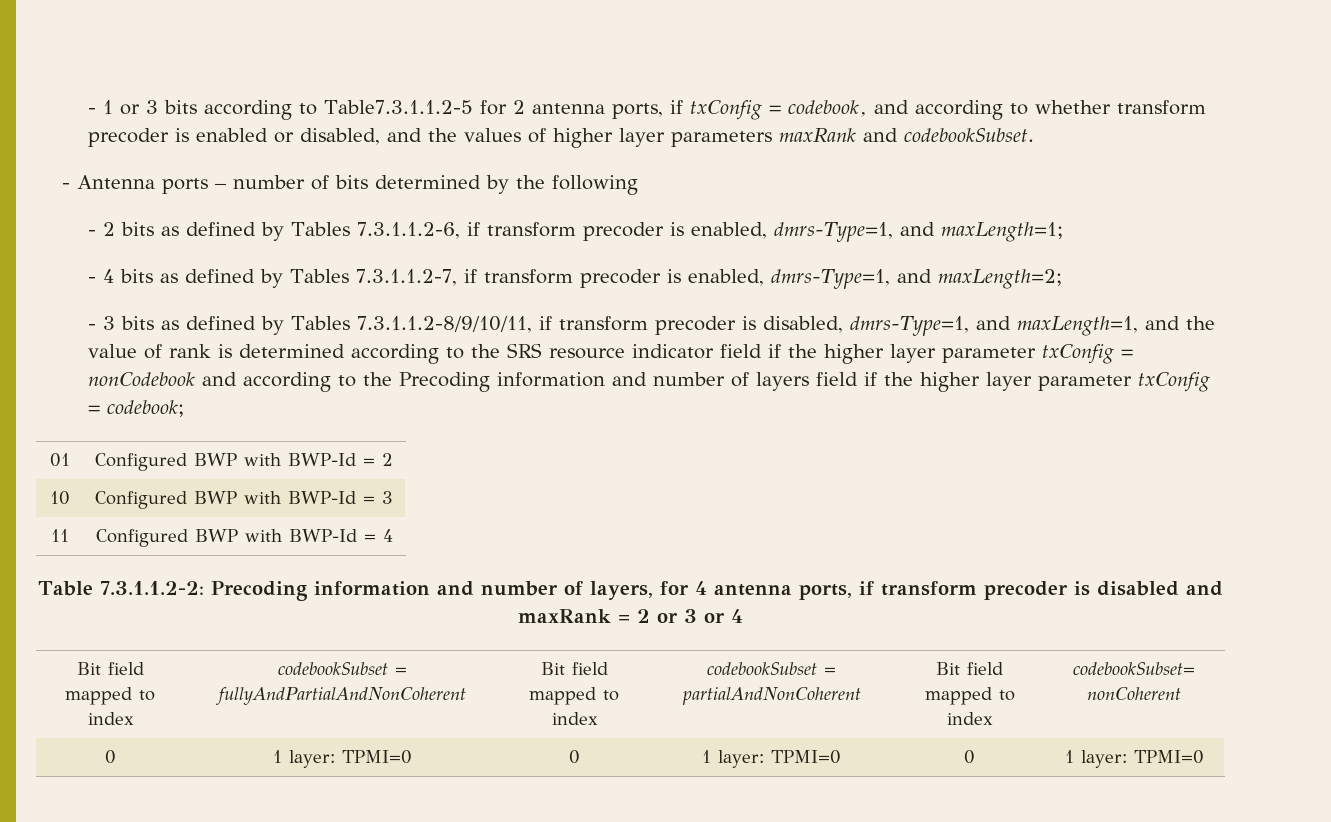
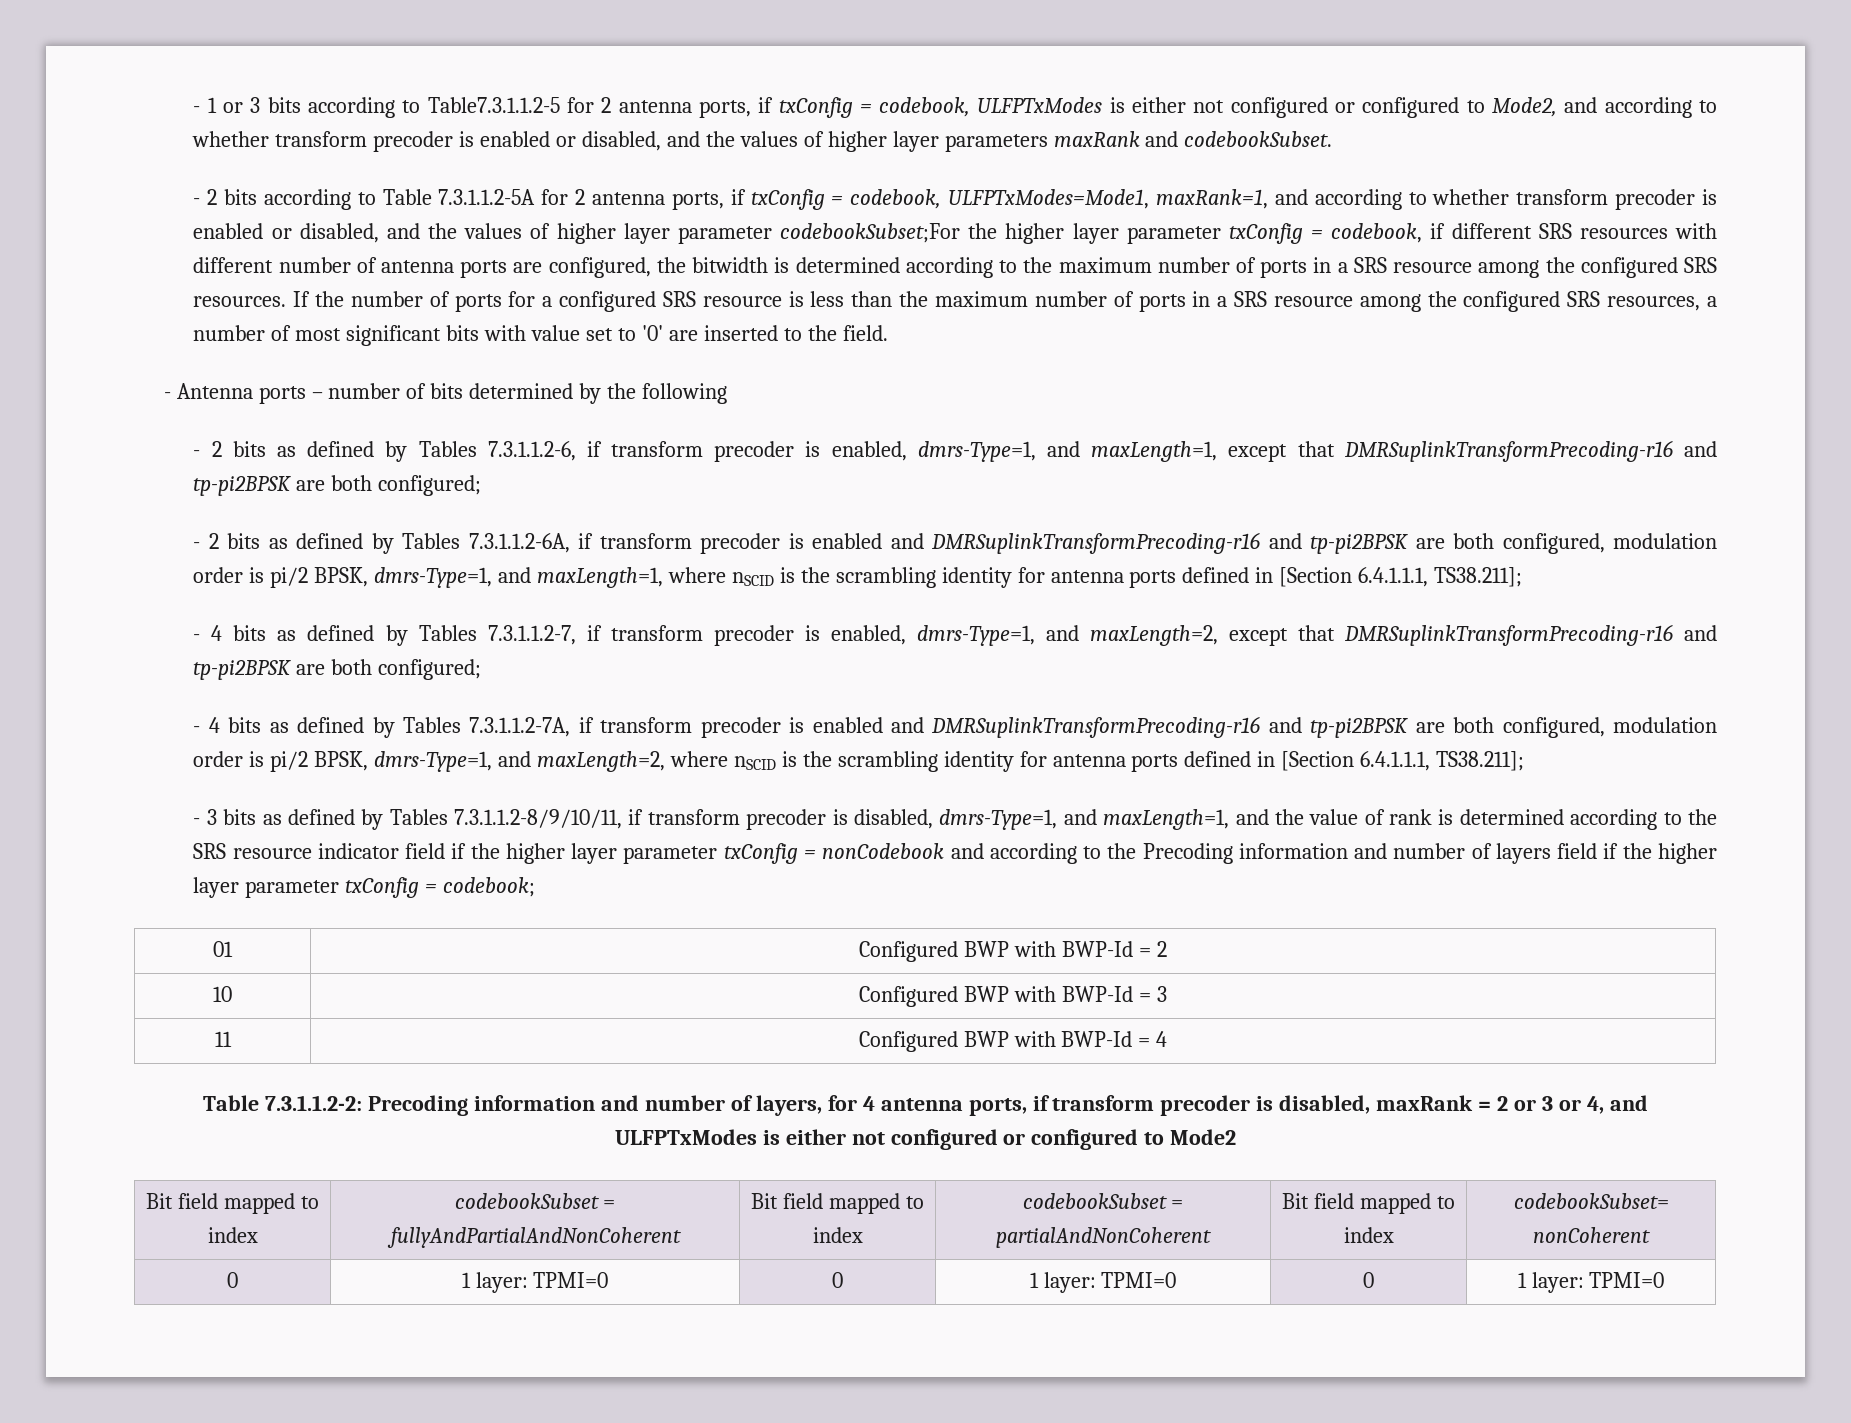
(867, 108) none -> [977,97,1558,118] ULFPTxModes is either not configured or configured to Mode2,
(1034, 135) none -> [193,189,1717,210] [193,223,1718,244] [193,257,1717,278] [193,291,1718,312] [193,325,888,346] // - 2 bits according to Table 7.3.1.1.2-5A for 2 antenna ports, if txConfig = codebook, ULFPTxModes=Mode1, maxRank=1, and according to whether transform precoder is enabled or disabled, and the values of higher layer parameter codebookSubset;For the higher layer parameter txConfig = codebook, if different SRS resources with different number of antenna ports are configured, the bitwidth is determined according to the maximum number of ports in a SRS resource among the configured SRS resources. If the number of ports for a configured SRS resource is less than the maximum number of ports in a SRS resource among the configured SRS resources, a number of most significant bits with value set to '0' are inserted to the field.
[940,222,1063,242] maxLength=1; -> [1091,440,1718,462] [193,475,482,496] [193,532,1718,554] [193,567,1523,588] maxLength=1, except that DMRSuplinkTransformPrecoding-r16 and tp-pi2BPSK are both configured; // - 2 bits as defined by Tables 7.3.1.1.2-6A, if transform precoder is enabled and DMRSuplinkTransformPrecoding-r16 and tp-pi2BPSK are both configured, modulation order is pi/2 BPSK, dmrs-Type=1, and maxLength=1, where nSCID is the scrambling identity for antenna ports defined in [Section 6.4.1.1.1, TS38.211];
[937,269,1062,289] maxLength=2; -> [1089,624,1718,646] [193,659,482,680] [193,716,1718,738] [193,751,1525,772] maxLength=2, except that DMRSuplinkTransformPrecoding-r16 and tp-pi2BPSK are both configured; // - 4 bits as defined by Tables 7.3.1.1.2-7A, if transform precoder is enabled and DMRSuplinkTransformPrecoding-r16 and tp-pi2BPSK are both configured, modulation order is pi/2 BPSK, dmrs-Type=1, and maxLength=2, where nSCID is the scrambling identity for antenna ports defined in [Section 6.4.1.1.1, TS38.211];
[1096,581,1223,596] disabled and -> [1279,1095,1371,1114] disabled,
[731,609,743,623] 4 -> [1586,1095,1648,1114] [614,1129,1237,1150] 4, and ULFPTxModes is either not configured or configured to Mode2

